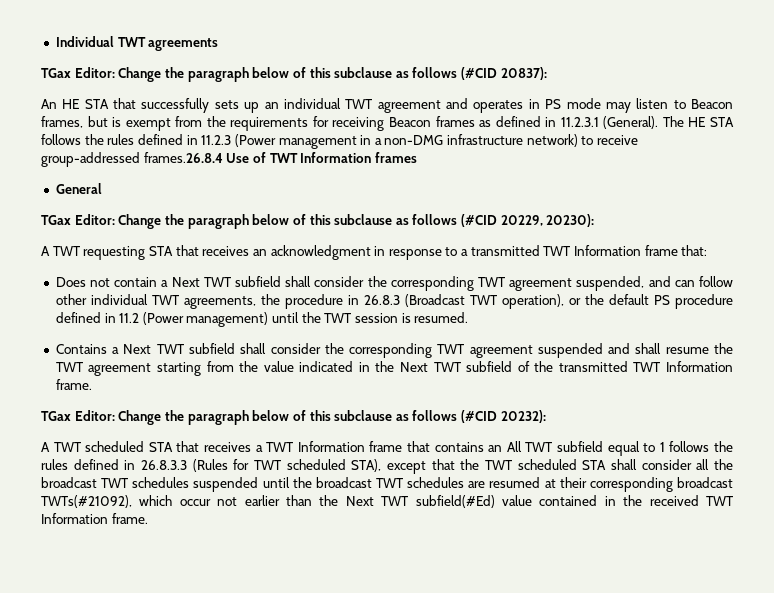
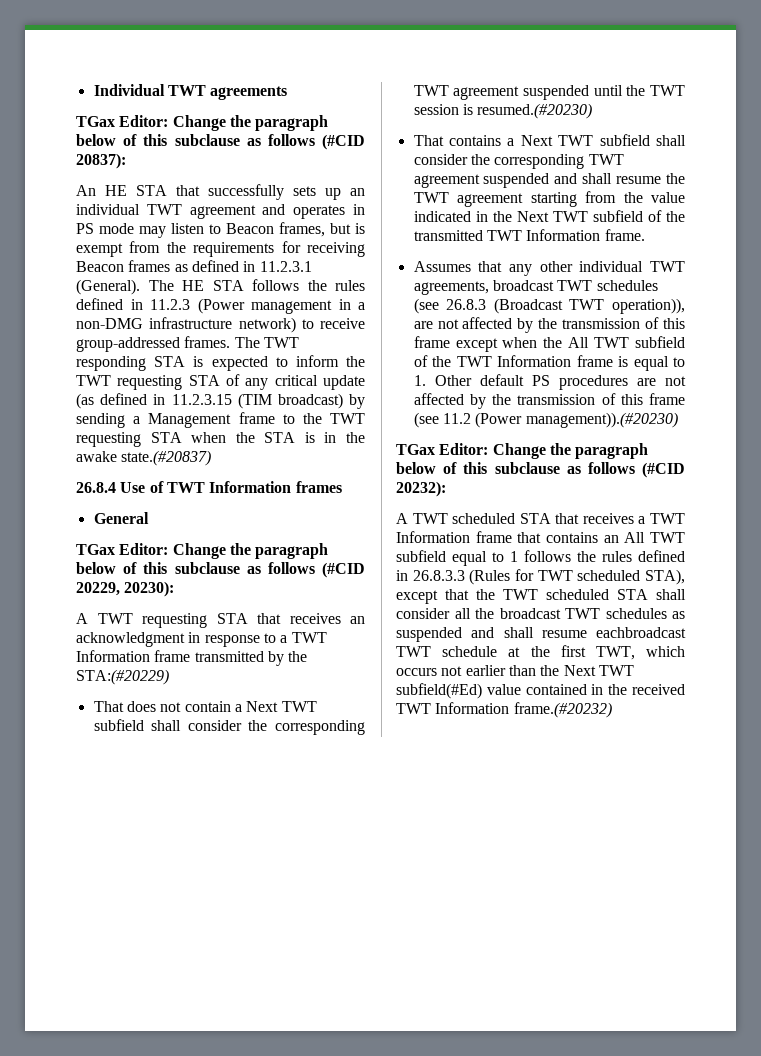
[143,152,223,163] frames.26.8.4 -> [184,336,299,348] [76,355,365,371] [76,374,365,390] [76,393,366,409] [76,412,365,428] [76,432,365,447] [76,450,212,466] [76,482,116,493] frames. The TWT responding STA is expected to inform the TWT requesting STA of any critical update (as defined in 11.2.3.15 (TIM broadcast) by sending a Management frame to the TWT requesting STA when the STA is in the awake state.(#20837) // 26.8.4
[470,245,708,256] [55,277,86,287] transmitted TWT Information frame that: // Does -> [291,632,327,643] [76,650,308,666] [76,669,169,685] [93,701,156,712] TWT Information frame transmitted by the STA:(#20229) // That does
[576,276,733,291] [55,294,733,309] [55,312,269,327] suspended, and can follow other individual TWT agreements, the procedure in 26.8.3 (Broadcast TWT operation), or the default PS procedure defined in 11.2 (Power management) -> [522,85,589,100] suspended
[414,312,469,323] [55,344,107,354] resumed. // Contains -> [477,103,593,119] [413,135,501,146] resumed.(#20230) // That contains
(92, 384) none -> [413,261,685,276] [413,280,658,295] [413,298,685,314] [413,317,685,333] [413,336,685,352] [413,355,685,371] [413,374,686,390] [413,393,685,409] [413,412,678,428] // Assumes that any other individual TWT agreements, broadcast TWT schedules (see 26.8.3 (Broadcast TWT operation)), are not affected by the transmission of this frame except when the All TWT subfield of the TWT Information frame is equal to 1. Other default PS procedures are not affected by the transmission of this frame (see 11.2 (Power management)).(#20230)
[193,477,733,492] [41,495,211,508] suspended until the broadcast TWT schedules are resumed at their corresponding broadcast TWTs(#21092), which occur -> [672,611,685,619] [396,627,686,642] [396,645,685,660] [396,668,437,676] as suspended and shall resume eachbroadcast TWT schedule at the first TWT, which occurs
[111,513,148,524] frame. -> [513,702,612,718] frame.(#20232)

